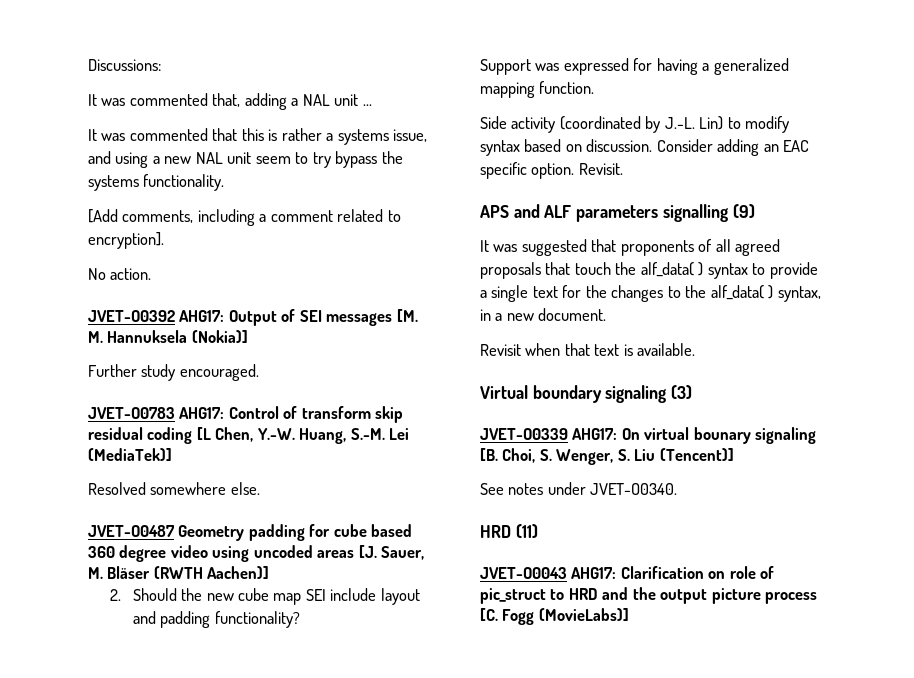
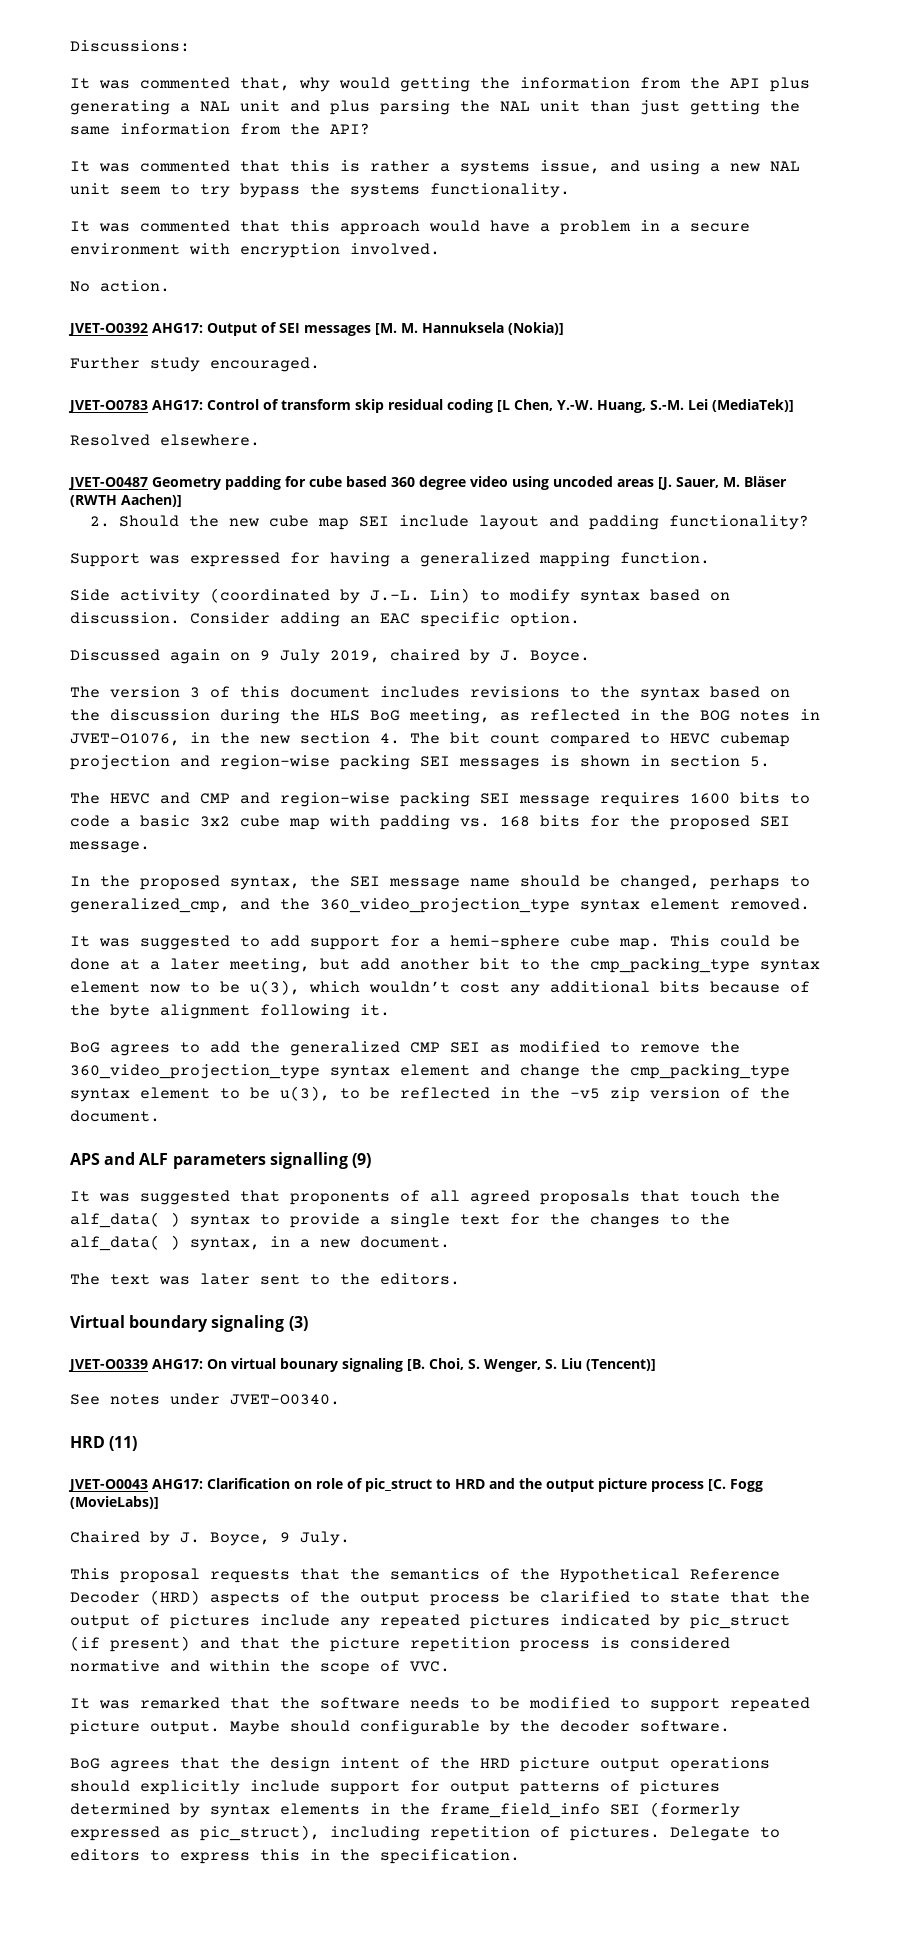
[244,93,372,110] adding a NAL unit ... -> [299,77,810,92] [70,100,800,115] [70,123,370,135] why would getting the information from the API plus generating a NAL unit and plus parsing the NAL unit than just getting the same information from the API?
[88,209,401,226] [88,232,164,249] [Add comments, including a comment related to encryption]. -> [70,220,750,235] [70,243,440,258] It was commented that this approach would have a problem in a secure environment with encryption involved.
[150,482,260,495] somewhere else. -> [160,434,260,446] elsewhere.
[578,163,623,175] Revisit. -> [70,649,590,664] [70,686,790,701] [70,709,820,724] [70,732,790,747] [70,755,770,770] [70,792,810,807] [70,815,790,830] [69,841,150,853] [70,875,810,890] [70,898,810,913] [70,935,800,950] [70,958,820,973] [70,980,810,996] [70,1004,390,1019] [70,1041,740,1056] [70,1064,790,1079] [70,1086,790,1102] [70,1110,160,1122] // Discussed again on 9 July 2019, chaired by J. Boyce. // The version 3 of this document includes revisions to the syntax based on the discussion during the HLS BoG meeting, as reflected in the BOG notes in JVET-O1076, in the new section 4. The bit count compared to HEVC cubemap projection and region-wise packing SEI messages is shown in section 5. // The HEVC and CMP and region-wise packing SEI message requires 1600 bits to code a basic 3x2 cube map with padding vs. 168 bits for the proposed SEI message. // In the proposed syntax, the SEI message name should be changed, perhaps to generalized_cmp, and the 360_video_projection_type syntax element removed. // It was suggested to add support for a hemi-sphere cube map. This could be done at a later meeting, but add another bit to the cmp_packing_type syntax element now to be u(3), which wouldn’t cost any additional bits because of the byte alignment following it. // BoG agrees to add the generalized CMP SEI as modified to remove the 360_video_projection_type syntax element and change the cmp_packing_type syntax element to be u(3), to be reflected in the –v5 zip version of the document.
[480,343,696,356] Revisit when that text is available. -> [70,1273,460,1285] The text was later sent to the editors.
(629, 614) none -> [70,1531,350,1546] [70,1568,780,1583] [70,1590,810,1606] [70,1614,790,1629] [70,1636,730,1652] [70,1660,450,1675] [70,1697,810,1712] [70,1720,730,1735] [70,1757,770,1772] [70,1780,720,1795] [70,1802,740,1818] [70,1825,780,1841] [70,1849,520,1864] // Chaired by J. Boyce, 9 July. // This proposal requests that the semantics of the Hypothetical Reference Decoder (HRD) aspects of the output process be clarified to state that the output of pictures include any repeated pictures indicated by pic_struct (if present) and that the picture repetition process is considered normative and within the scope of VVC. // It was remarked that the software needs to be modified to support repeated picture output. Maybe should configurable by the decoder software. // BoG agrees that the design intent of the HRD picture output operations should explicitly include support for output patterns of pictures determined by syntax elements in the frame_field_info SEI (formerly expressed as pic_struct), including repetition of pictures. Delegate to editors to express this in the specification.

